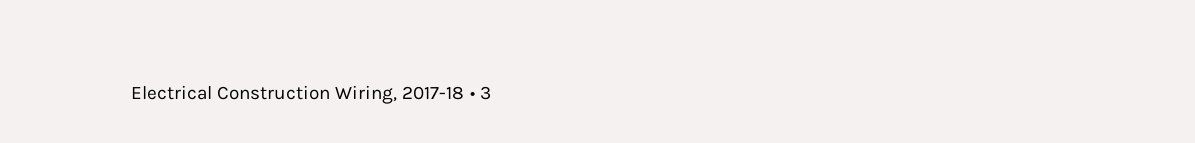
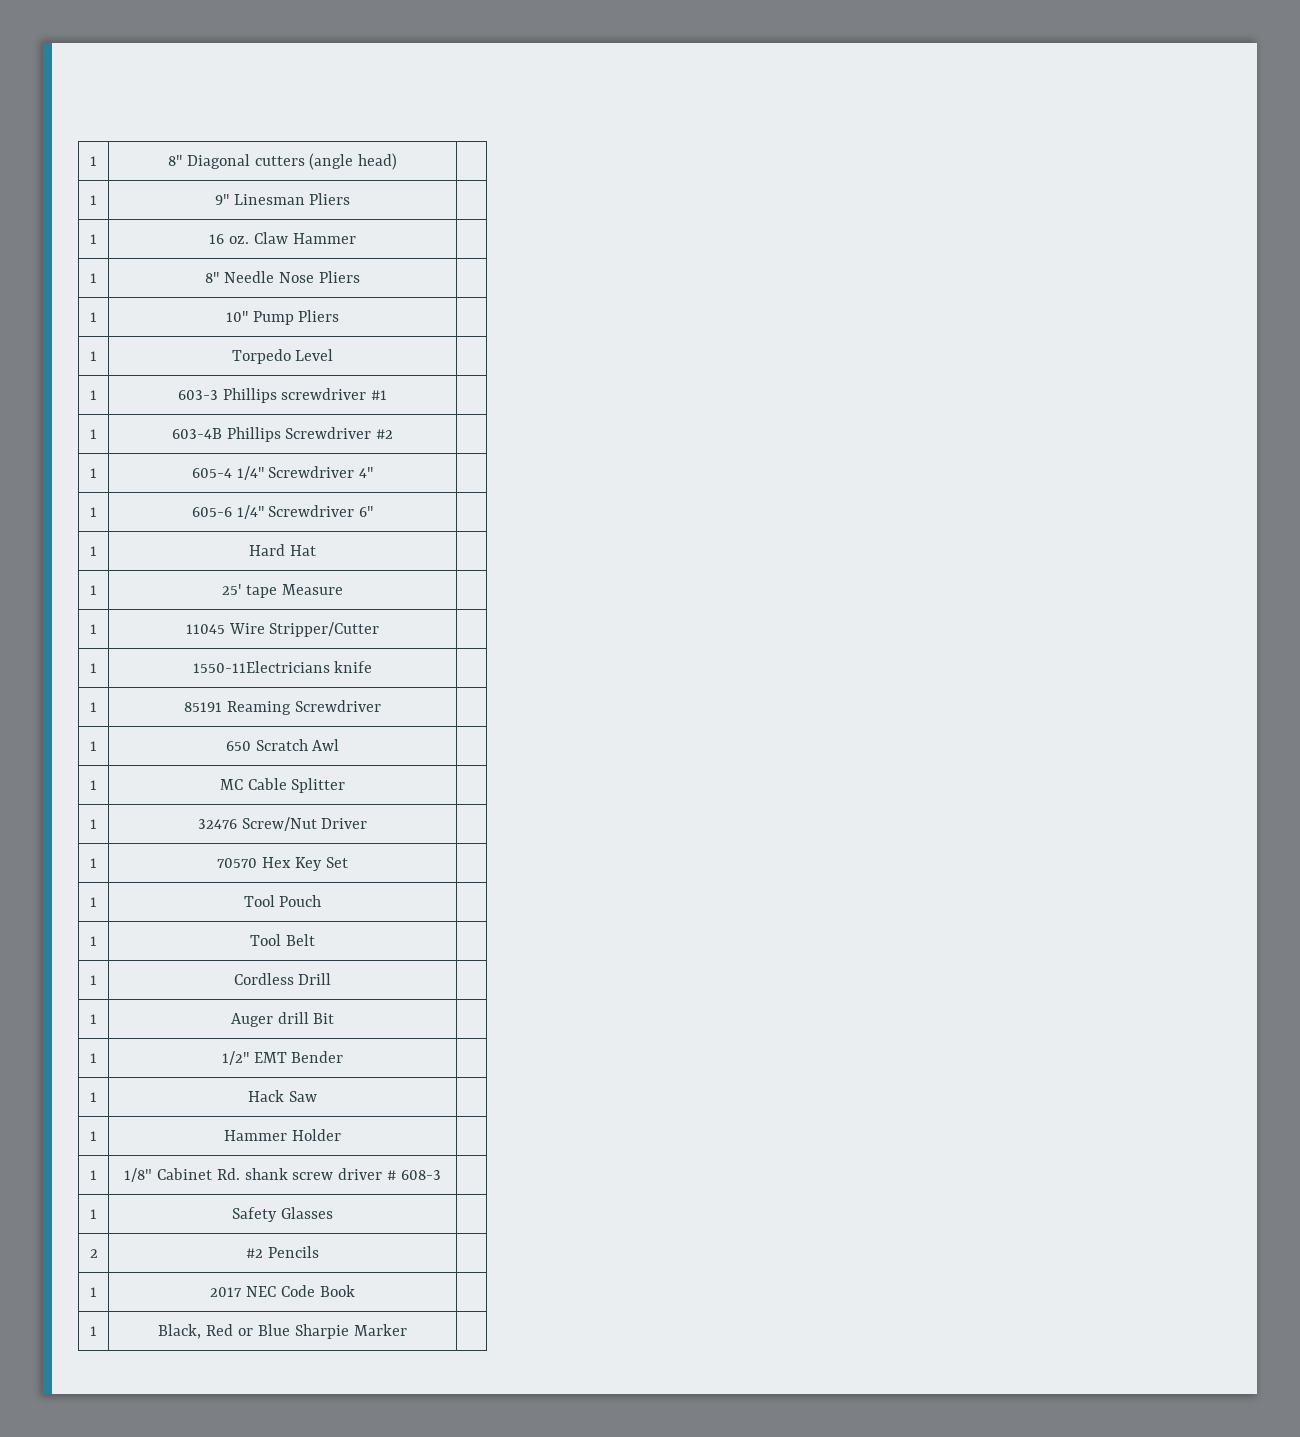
[131,85,491,104] Electrical Construction Wiring, 2017-18 • 3 -> [90,156,97,166] [167,153,398,170] [90,195,97,205] [214,193,351,205] [90,234,97,244] [209,232,356,244] [90,273,97,283] [205,271,360,283] [90,312,97,322] [225,310,340,325] [90,351,97,361] [231,349,334,364] [90,390,97,400] [177,388,388,403] [90,429,97,439] [171,427,394,442] [90,468,97,478] [191,466,374,480] [90,507,97,517] [191,505,374,519] [90,546,97,556] [249,544,316,556] [90,585,97,595] [222,584,343,598] [90,624,97,634] [185,622,380,637] [90,663,97,673] [192,661,373,673] [90,702,97,712] [184,700,381,715] [90,741,97,751] [225,739,340,751] [90,780,97,790] [219,778,346,793] [90,819,97,829] [197,817,368,831] [90,858,97,868] [216,857,349,871] [90,897,97,907] [243,895,322,907] [90,936,97,946] [250,934,315,946] [90,975,97,985] [233,973,332,985] [90,1014,97,1024] [230,1012,335,1027] [90,1053,97,1063] [221,1051,344,1065] [90,1092,97,1102] [248,1090,317,1102] [90,1131,97,1141] [224,1129,341,1141] [90,1170,97,1180] [123,1168,442,1182] [90,1209,97,1219] [232,1207,333,1222] [89,1249,98,1258] [246,1246,319,1258] [90,1287,97,1297] [210,1285,355,1297] [90,1326,97,1336] [158,1324,407,1339] 1 | 8'' Diagonal cutters (angle head) | // 1 | 9'' Linesman Pliers | // 1 | 16 oz. Claw Hammer | // 1 | 8'' Needle Nose Pliers | // 1 | 10'' Pump Pliers | // 1 | Torpedo Level | // 1 | 603-3 Phillips screwdriver #1 | // 1 | 603-4B Phillips Screwdriver #2 | // 1 | 605-4 1/4'' Screwdriver 4'' | // 1 | 605-6 1/4'' Screwdriver 6'' | // 1 | Hard Hat | // 1 | 25' tape Measure | // 1 | 11045 Wire Stripper/Cutter | // 1 | 1550-11Electricians knife | // 1 | 85191 Reaming Screwdriver | // 1 | 650 Scratch Awl | // 1 | MC Cable Splitter | // 1 | 32476 Screw/Nut Driver | // 1 | 70570 Hex Key Set | // 1 | Tool Pouch | // 1 | Tool Belt | // 1 | Cordless Drill | // 1 | Auger drill Bit | // 1 | 1/2'' EMT Bender | // 1 | Hack Saw | // 1 | Hammer Holder | // 1 | 1/8" Cabinet Rd. shank screw driver # 608-3 | // 1 | Safety Glasses | // 2 | #2 Pencils | // 1 | 2017 NEC Code Book | // 1 | Black, Red or Blue Sharpie Marker |

